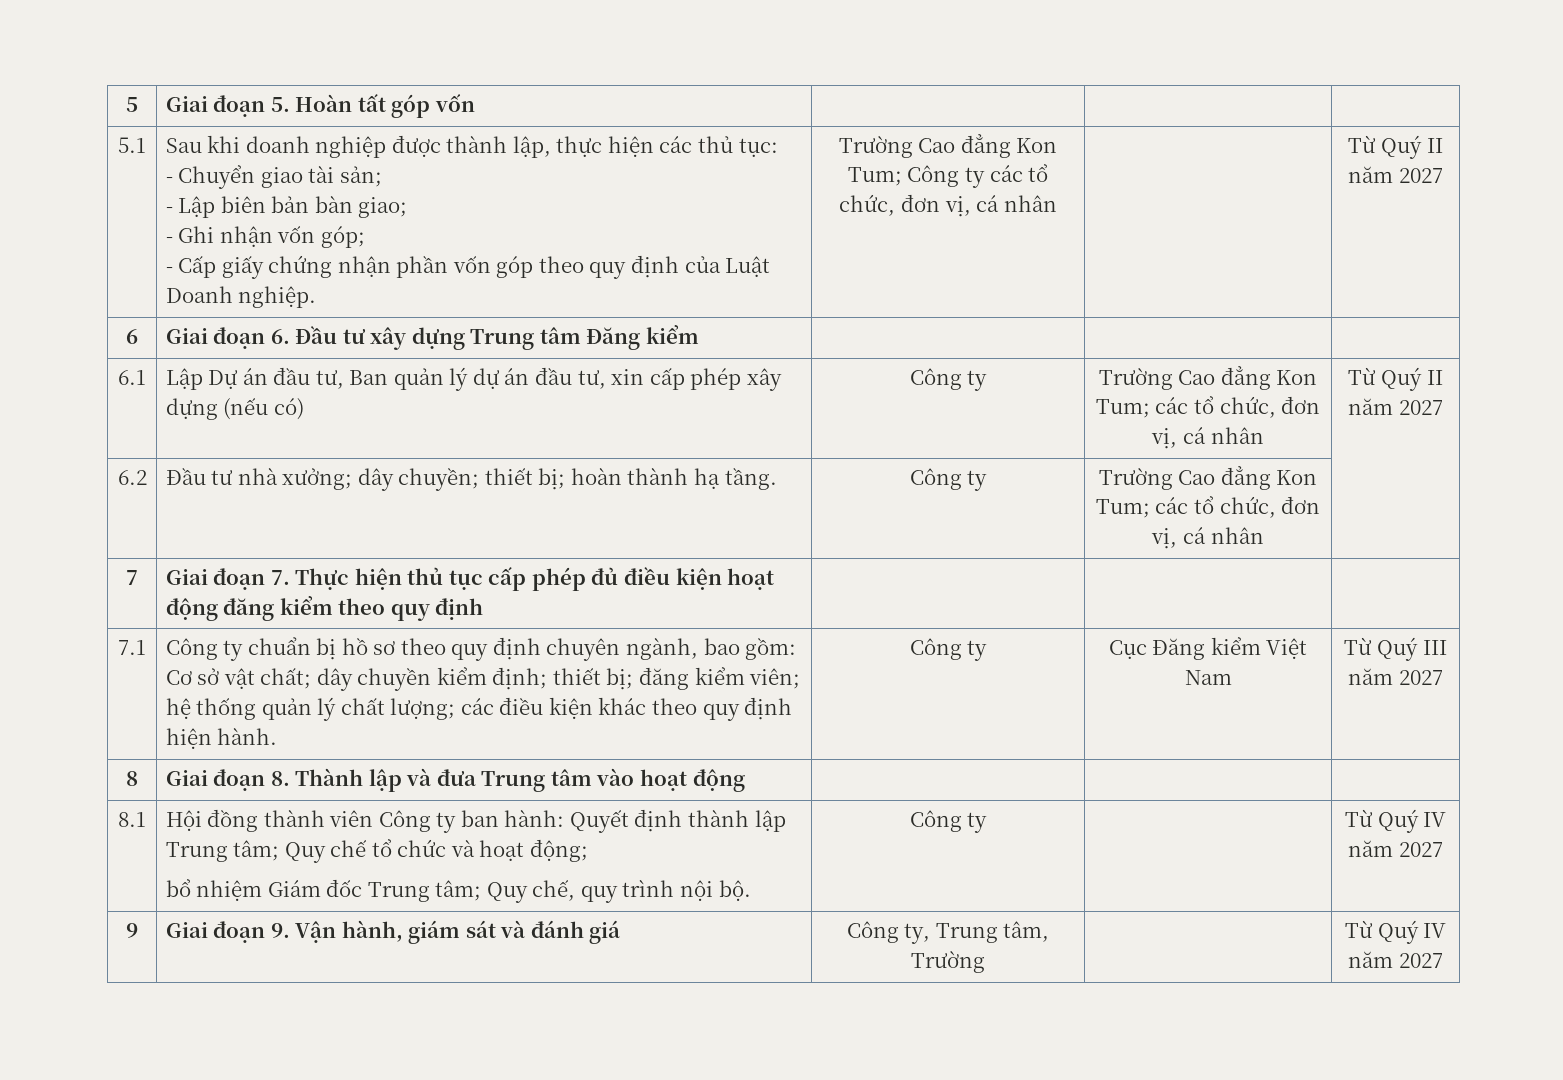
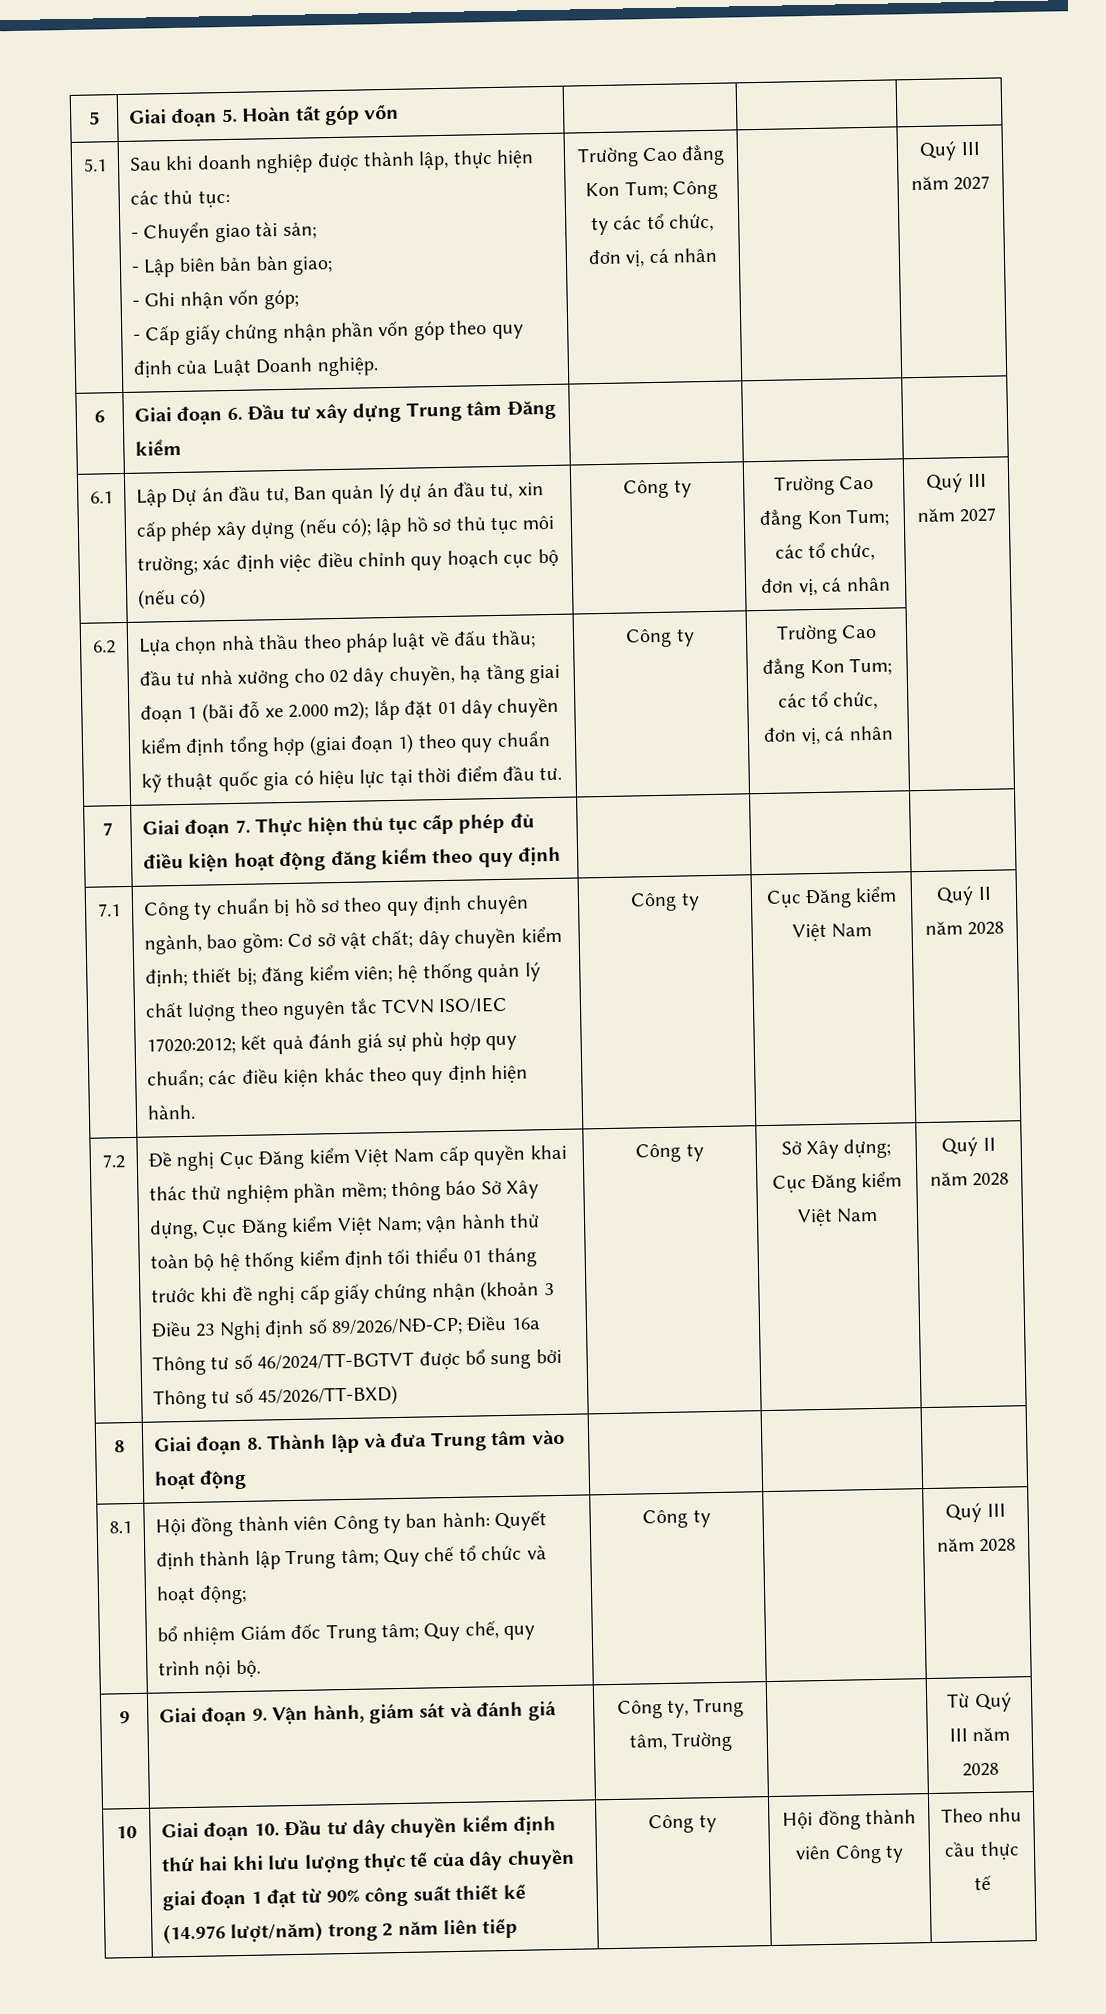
[1348,135,1443,159] Từ Quý II -> [919,141,981,161] Quý III
(269, 409) none -> [341,515,555,538] [137,548,559,576] [138,589,177,610] có); lập hồ sơ thủ tục môi trường; xác định việc điều chỉnh quy hoạch cục bộ (nếu
[1348,367,1443,391] Từ Quý II -> [926,473,987,493] Quý III
[165,468,777,491] Đầu tư nhà xưởng; dây chuyền; thiết bị; hoàn thành hạ tầng. -> [138,629,536,656] [139,663,561,689] [140,696,560,724] [140,731,551,758] [141,765,563,793] Lựa chọn nhà thầu theo pháp luật về đấu thầu; đầu tư nhà xưởng cho 02 dây chuyền, hạ tầng giai đoạn 1 (bãi đỗ xe 2.000 m2); lắp đặt 01 dây chuyền kiểm định tổng hợp (giai đoạn 1) theo quy chuẩn kỹ thuật quốc gia có hiệu lực tại thời điểm đầu tư.
[390,698,456,720] lượng; -> [187,996,509,1022] [146,1031,518,1055] [147,1069,205,1089] lượng theo nguyên tắc TCVN ISO/IEC 17020:2012; kết quả đánh giá sự phù hợp quy chuẩn;
[1344,637,1447,661] [1348,668,1443,685] Từ Quý III năm 2027 -> [936,886,992,906] [924,921,1005,936] [102,1154,125,1169] [148,1144,567,1172] [149,1180,540,1205] [149,1213,541,1240] [150,1247,537,1272] [151,1280,554,1306] [151,1314,541,1341] [152,1348,562,1376] [153,1384,399,1410] [635,1143,704,1163] [780,1138,892,1160] [771,1171,903,1194] [796,1207,879,1227] [941,1137,996,1157] [929,1172,1010,1187] Quý II năm 2028 // 7.2 | Đề nghị Cục Đăng kiểm Việt Nam cấp quyền khai thác thử nghiệm phần mềm; thông báo Sở Xây dựng, Cục Đăng kiểm Việt Nam; vận hành thử toàn bộ hệ thống kiểm định tối thiểu 01 tháng trước khi đề nghị cấp giấy chứng nhận (khoản 3 Điều 23 Nghị định số 89/2026/NĐ-CP; Điều 16a Thông tư số 46/2024/TT-BGTVT được bổ sung bởi Thông tư số 45/2026/TT-BXD) | Công ty | Sở Xây dựng; Cục Đăng kiểm Việt Nam | Quý II năm 2028
[1344,809,1447,833] [1348,840,1443,857] Từ Quý IV năm 2027 -> [945,1502,1006,1523] [936,1538,1017,1553] Quý III năm 2028
[1423,923,1447,938] [1348,951,1443,968] IV năm 2027 -> [948,1727,1011,1742] [962,1762,999,1777] [116,1825,137,1839] [161,1814,557,1841] [161,1848,575,1874] [162,1884,526,1911] [163,1918,519,1945] [648,1814,717,1834] [782,1809,916,1831] [795,1844,904,1864] [941,1807,1022,1823] [944,1841,1020,1861] [974,1874,991,1891] III năm 2028 // 10 | Giai đoạn 10. Đầu tư dây chuyền kiểm định thứ hai khi lưu lượng thực tế của dây chuyền giai đoạn 1 đạt từ 90% công suất thiết kế (14.976 lượt/năm) trong 2 năm liên tiếp | Công ty | Hội đồng thành viên Công ty | Theo nhu cầu thực tế

